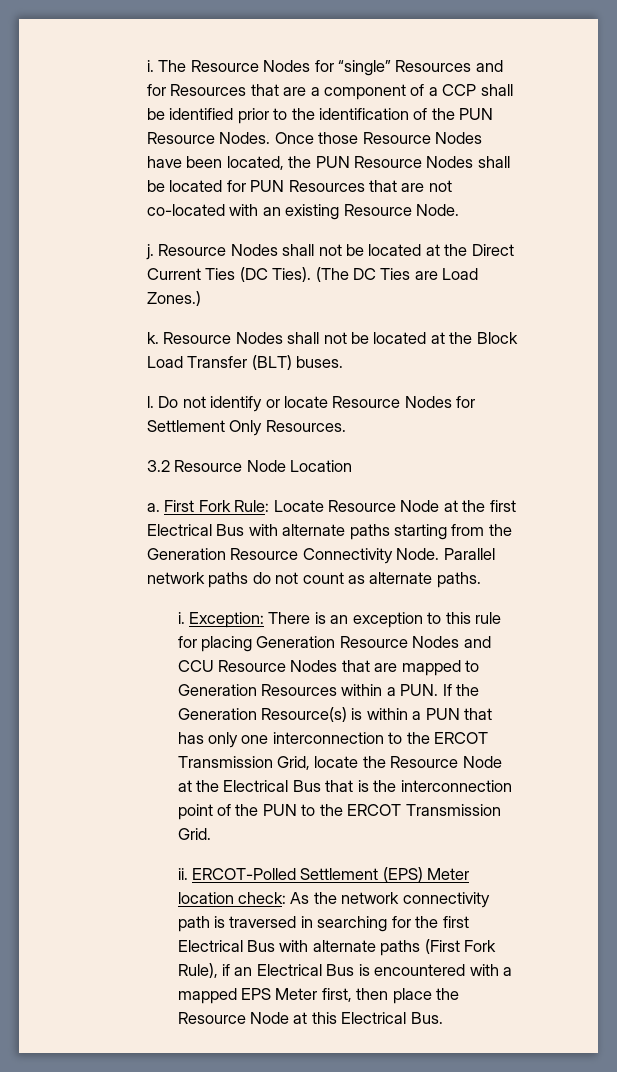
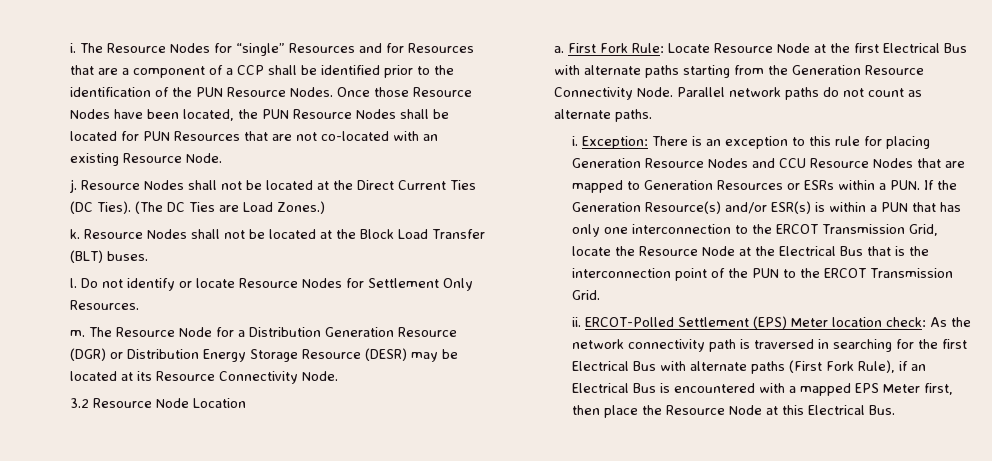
(346, 426) none -> [69,327,457,337] [69,348,458,362] [69,371,338,384] // m. The Resource Node for a Distribution Generation Resource (DGR) or Distribution Energy Storage Resource (DESR) may be located at its Resource Connectivity Node.
(338, 690) none -> [787,180,835,190] or ESRs
(348, 714) none -> [725,201,812,214] and/or ESR(s)

